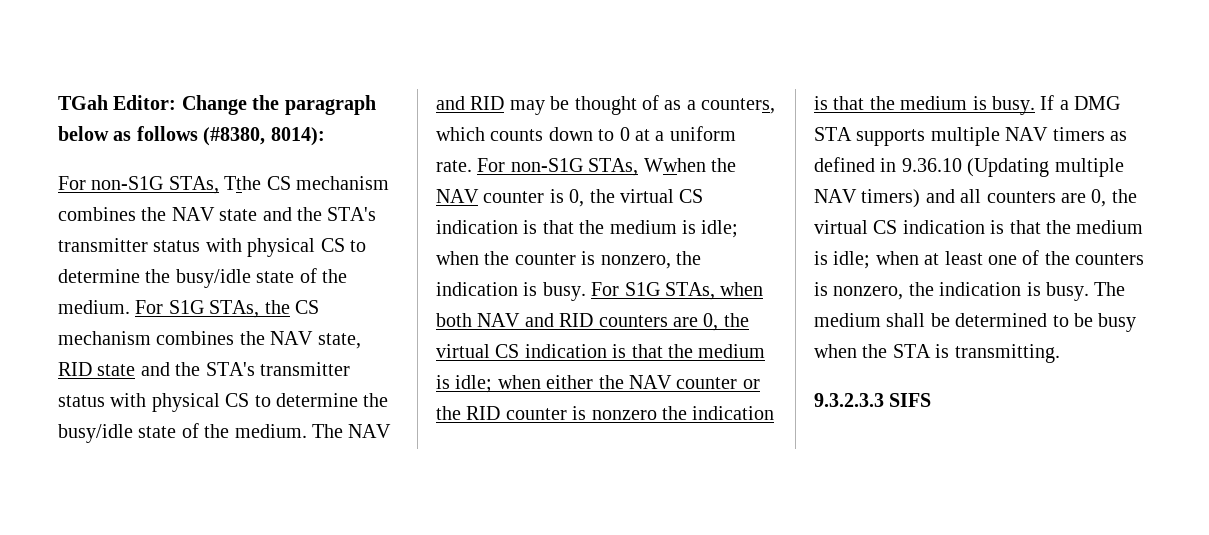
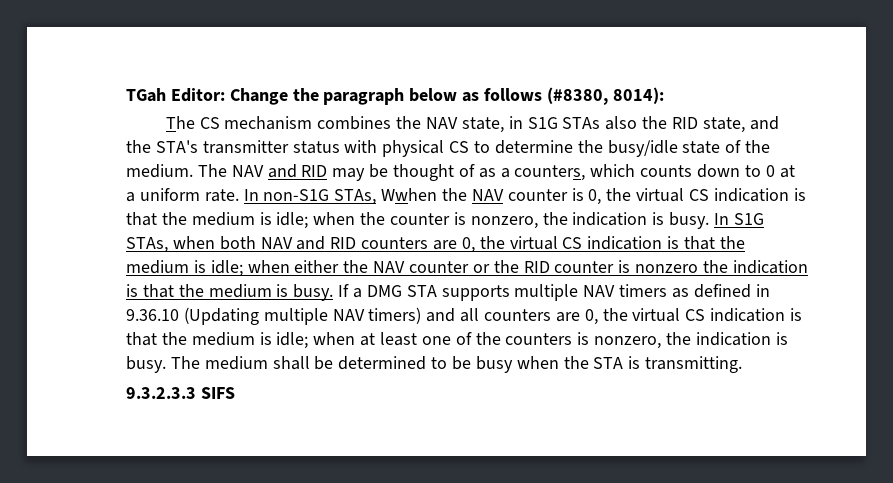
[58,176,389,194] [58,207,377,221] [58,238,366,257] [58,268,347,288] [58,300,290,318] For non-S1G STAs, Tthe CS mechanism combines the NAV state and the STA's transmitter status with physical CS to determine the busy/idle state of the medium. For S1G STAs, the -> [165,116,195,129] The
[58,362,136,376] RID state -> [508,116,745,133] in S1G STAs also the RID state,
[477,158,506,172] For -> [243,189,259,201] In
[591,282,620,296] For -> [714,213,730,225] In

